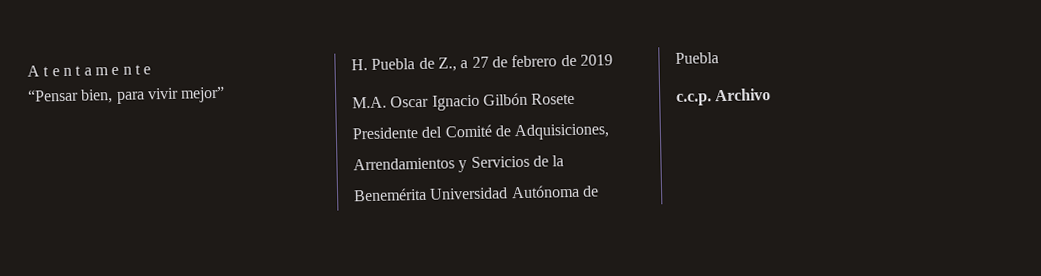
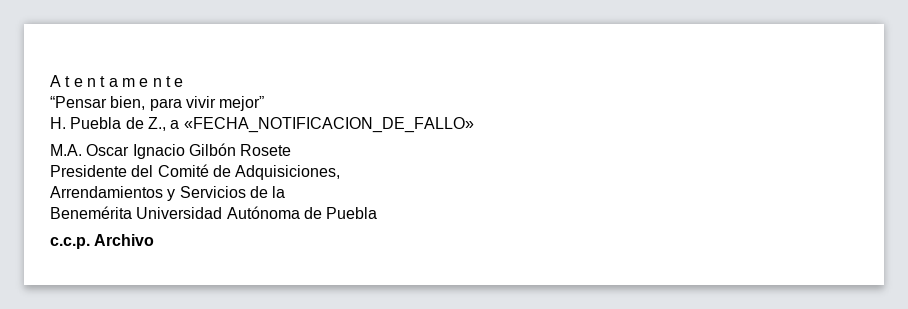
[471,54,613,68] 27 de febrero de 2019 -> [183,117,474,133] «FECHA_NOTIFICACION_DE_FALLO»

